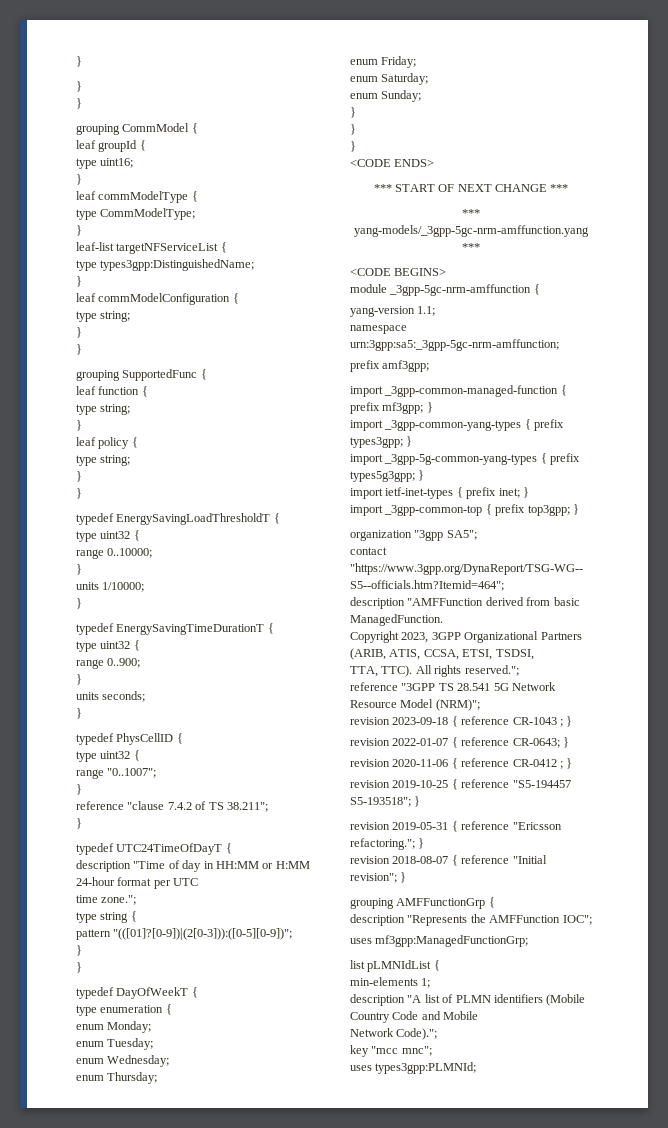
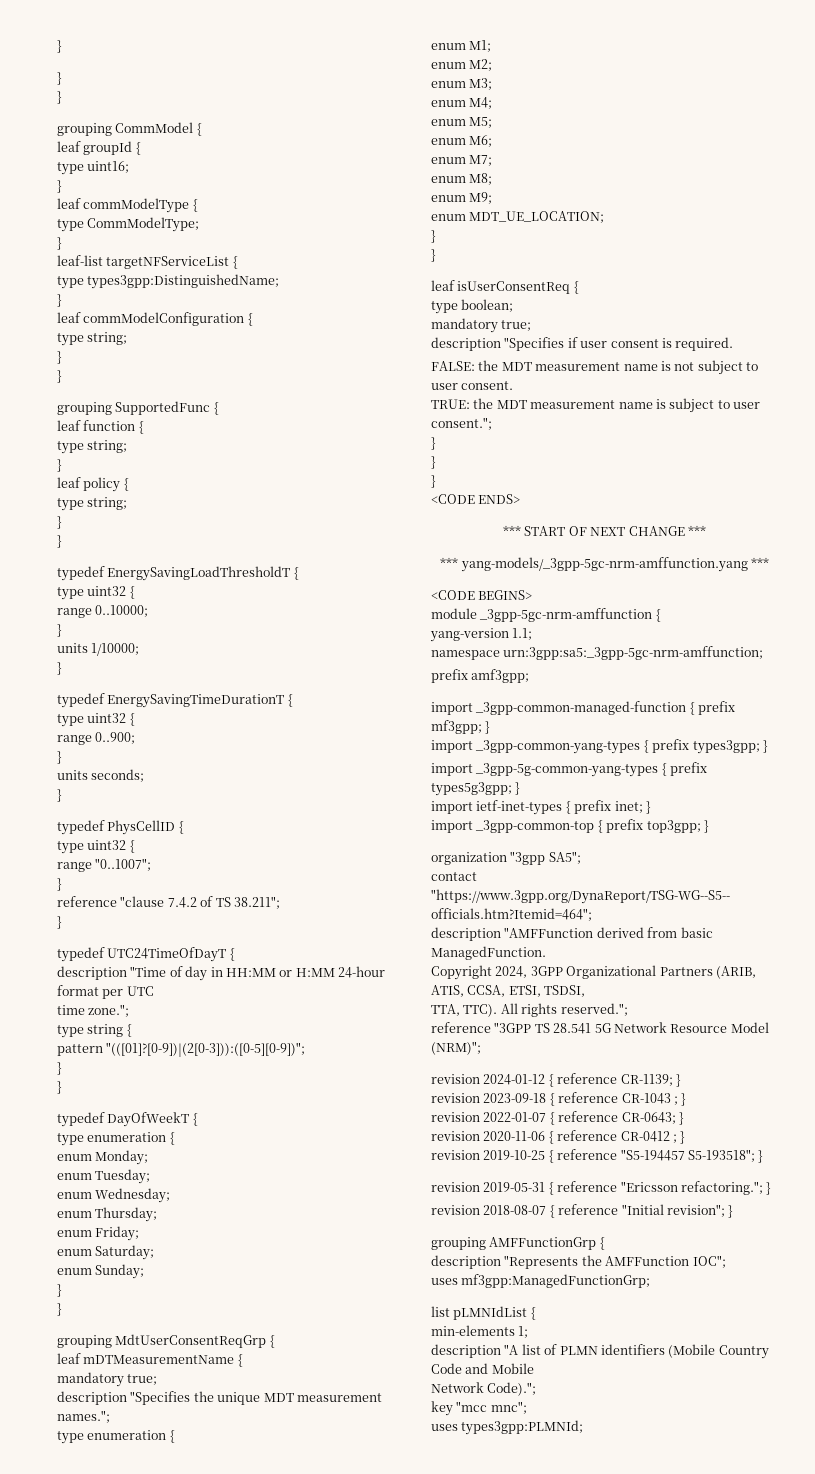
(356, 129) none -> [57,1334,275,1348] [57,1353,243,1367] [57,1372,158,1387] [57,1391,382,1405] [57,1410,110,1423] [57,1430,175,1444] [431,40,492,52] [431,59,493,71] [431,78,493,90] [431,97,493,109] [431,117,493,128] [431,135,493,147] [431,155,493,166] [431,173,493,185] [431,192,493,204] [431,211,605,223] [431,230,436,243] [431,249,436,262] [431,280,579,294] [431,299,514,314] [431,318,532,333] [431,337,734,351] [431,360,758,375] [431,381,514,390] [431,398,760,413] [431,417,492,430] [431,437,436,450] [431,456,436,469] // grouping MdtUserConsentReqGrp { // leaf mDTMeasurementName { // mandatory true; // description "Specifies the unique MDT measurement names."; // type enumeration { // enum M1; // enum M2; // enum M3; // enum M4; // enum M5; // enum M6; // enum M7; // enum M8; // enum M9; // enum MDT_UE_LOCATION; // } // } // leaf isUserConsentReq { // type boolean; // mandatory true; // description "Specifies if user consent is required. // FALSE: the MDT measurement name is not subject to user consent. // TRUE: the MDT measurement name is subject to user consent."; // } // }
[401,632,429,643] 2023, -> [495,966,528,978] 2024,
(480, 705) none -> [431,1073,681,1087] // revision 2024-01-12 { reference CR-1139; }

